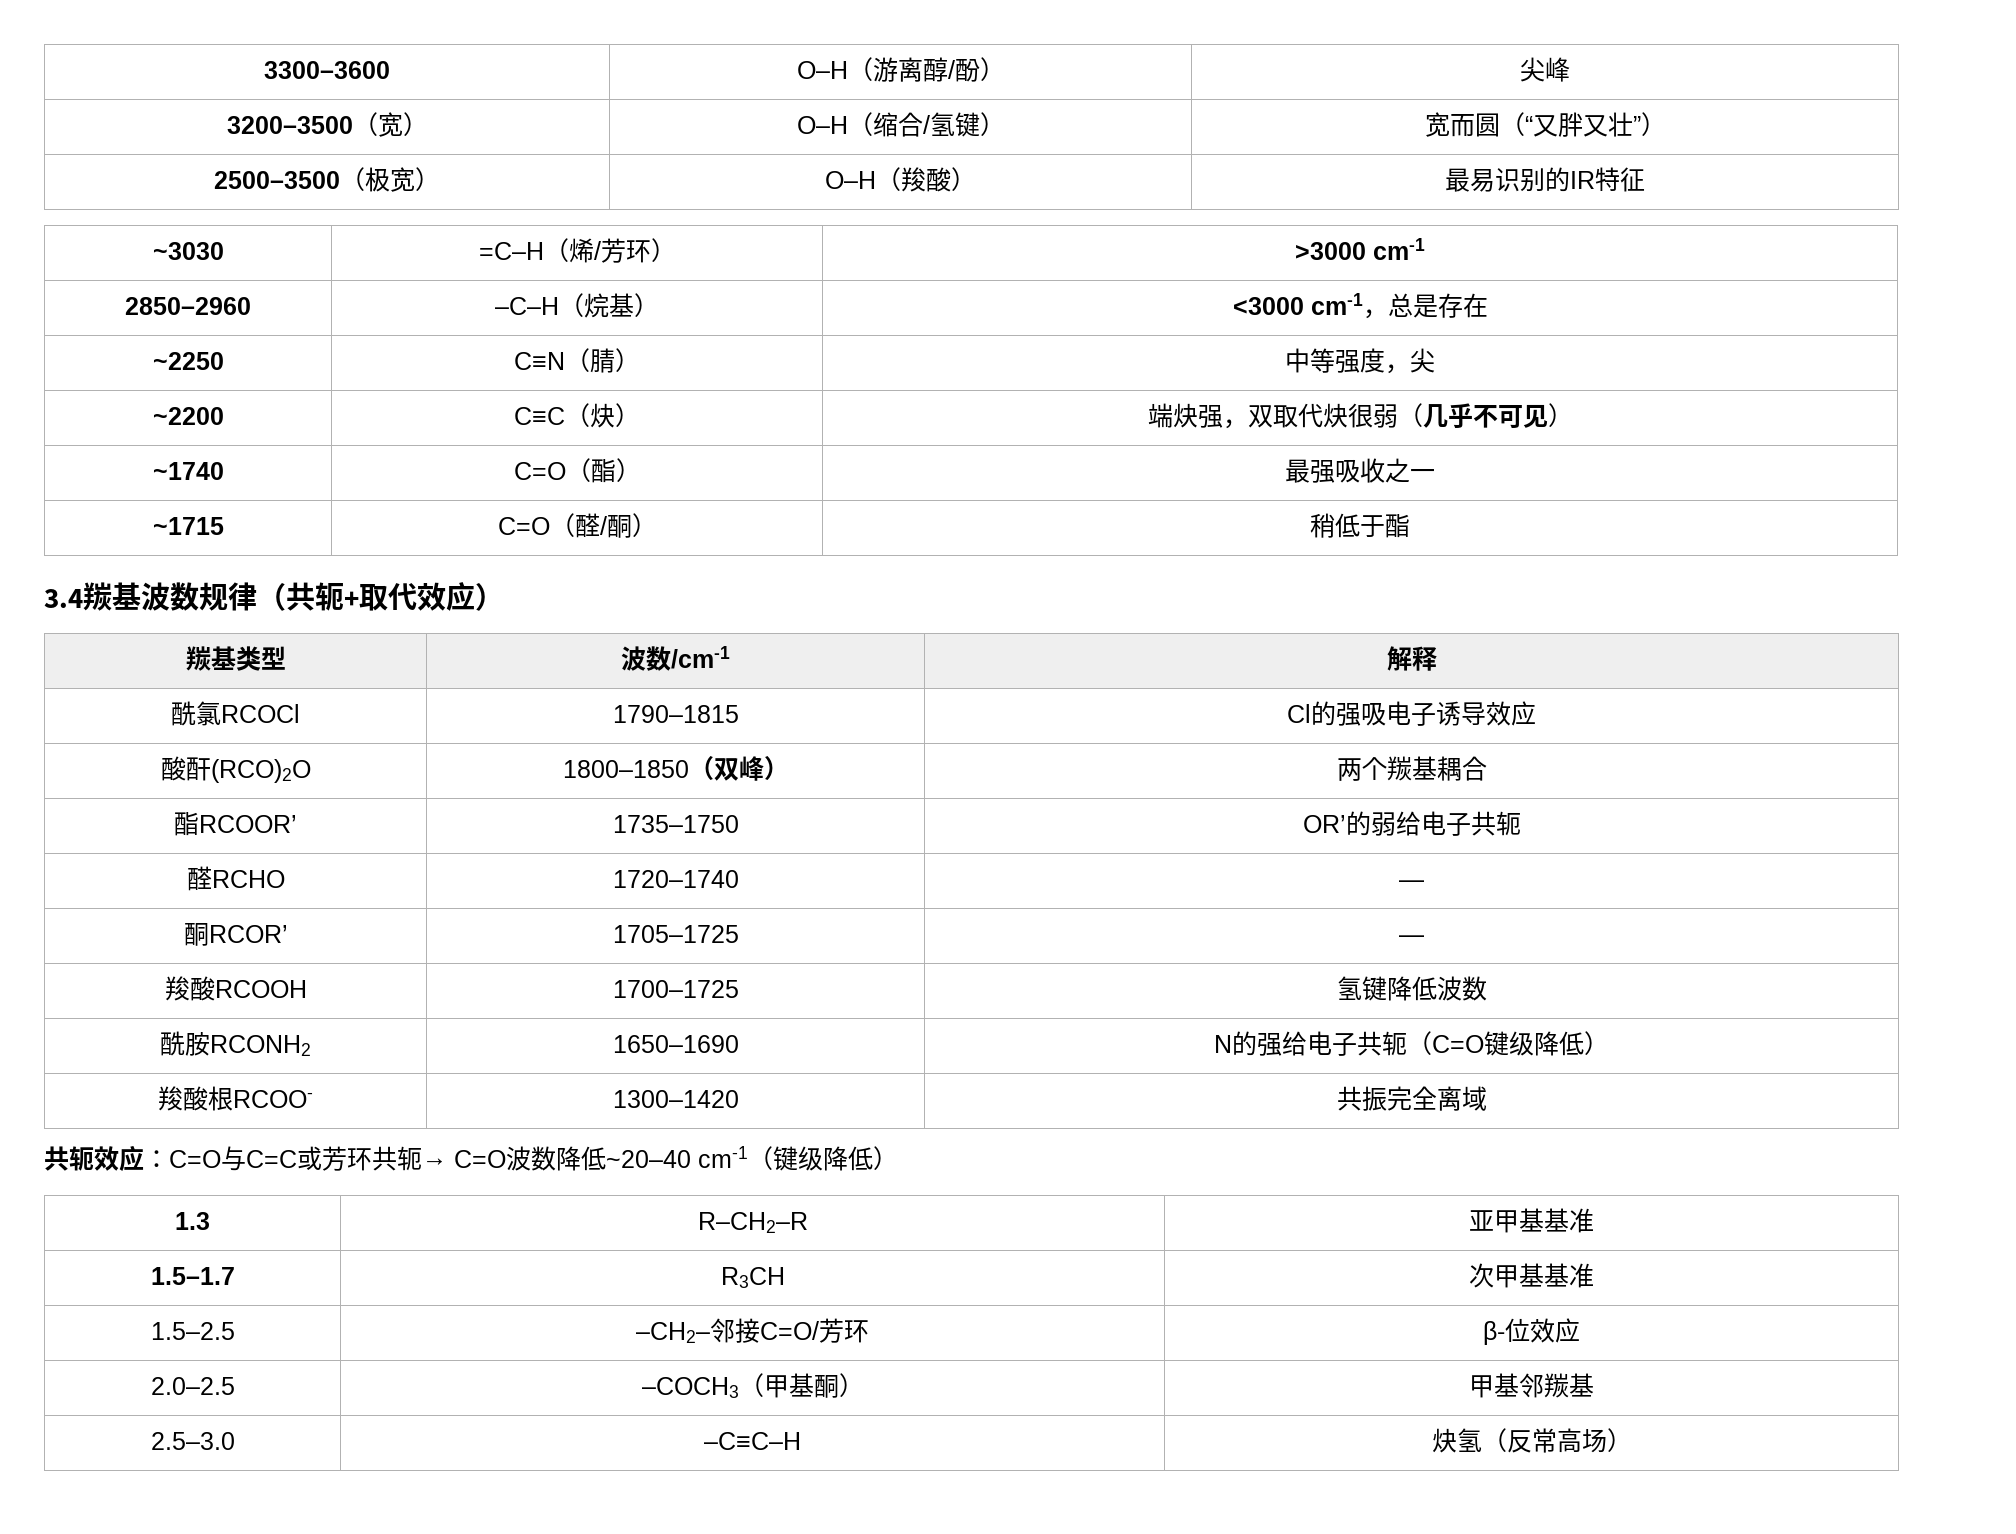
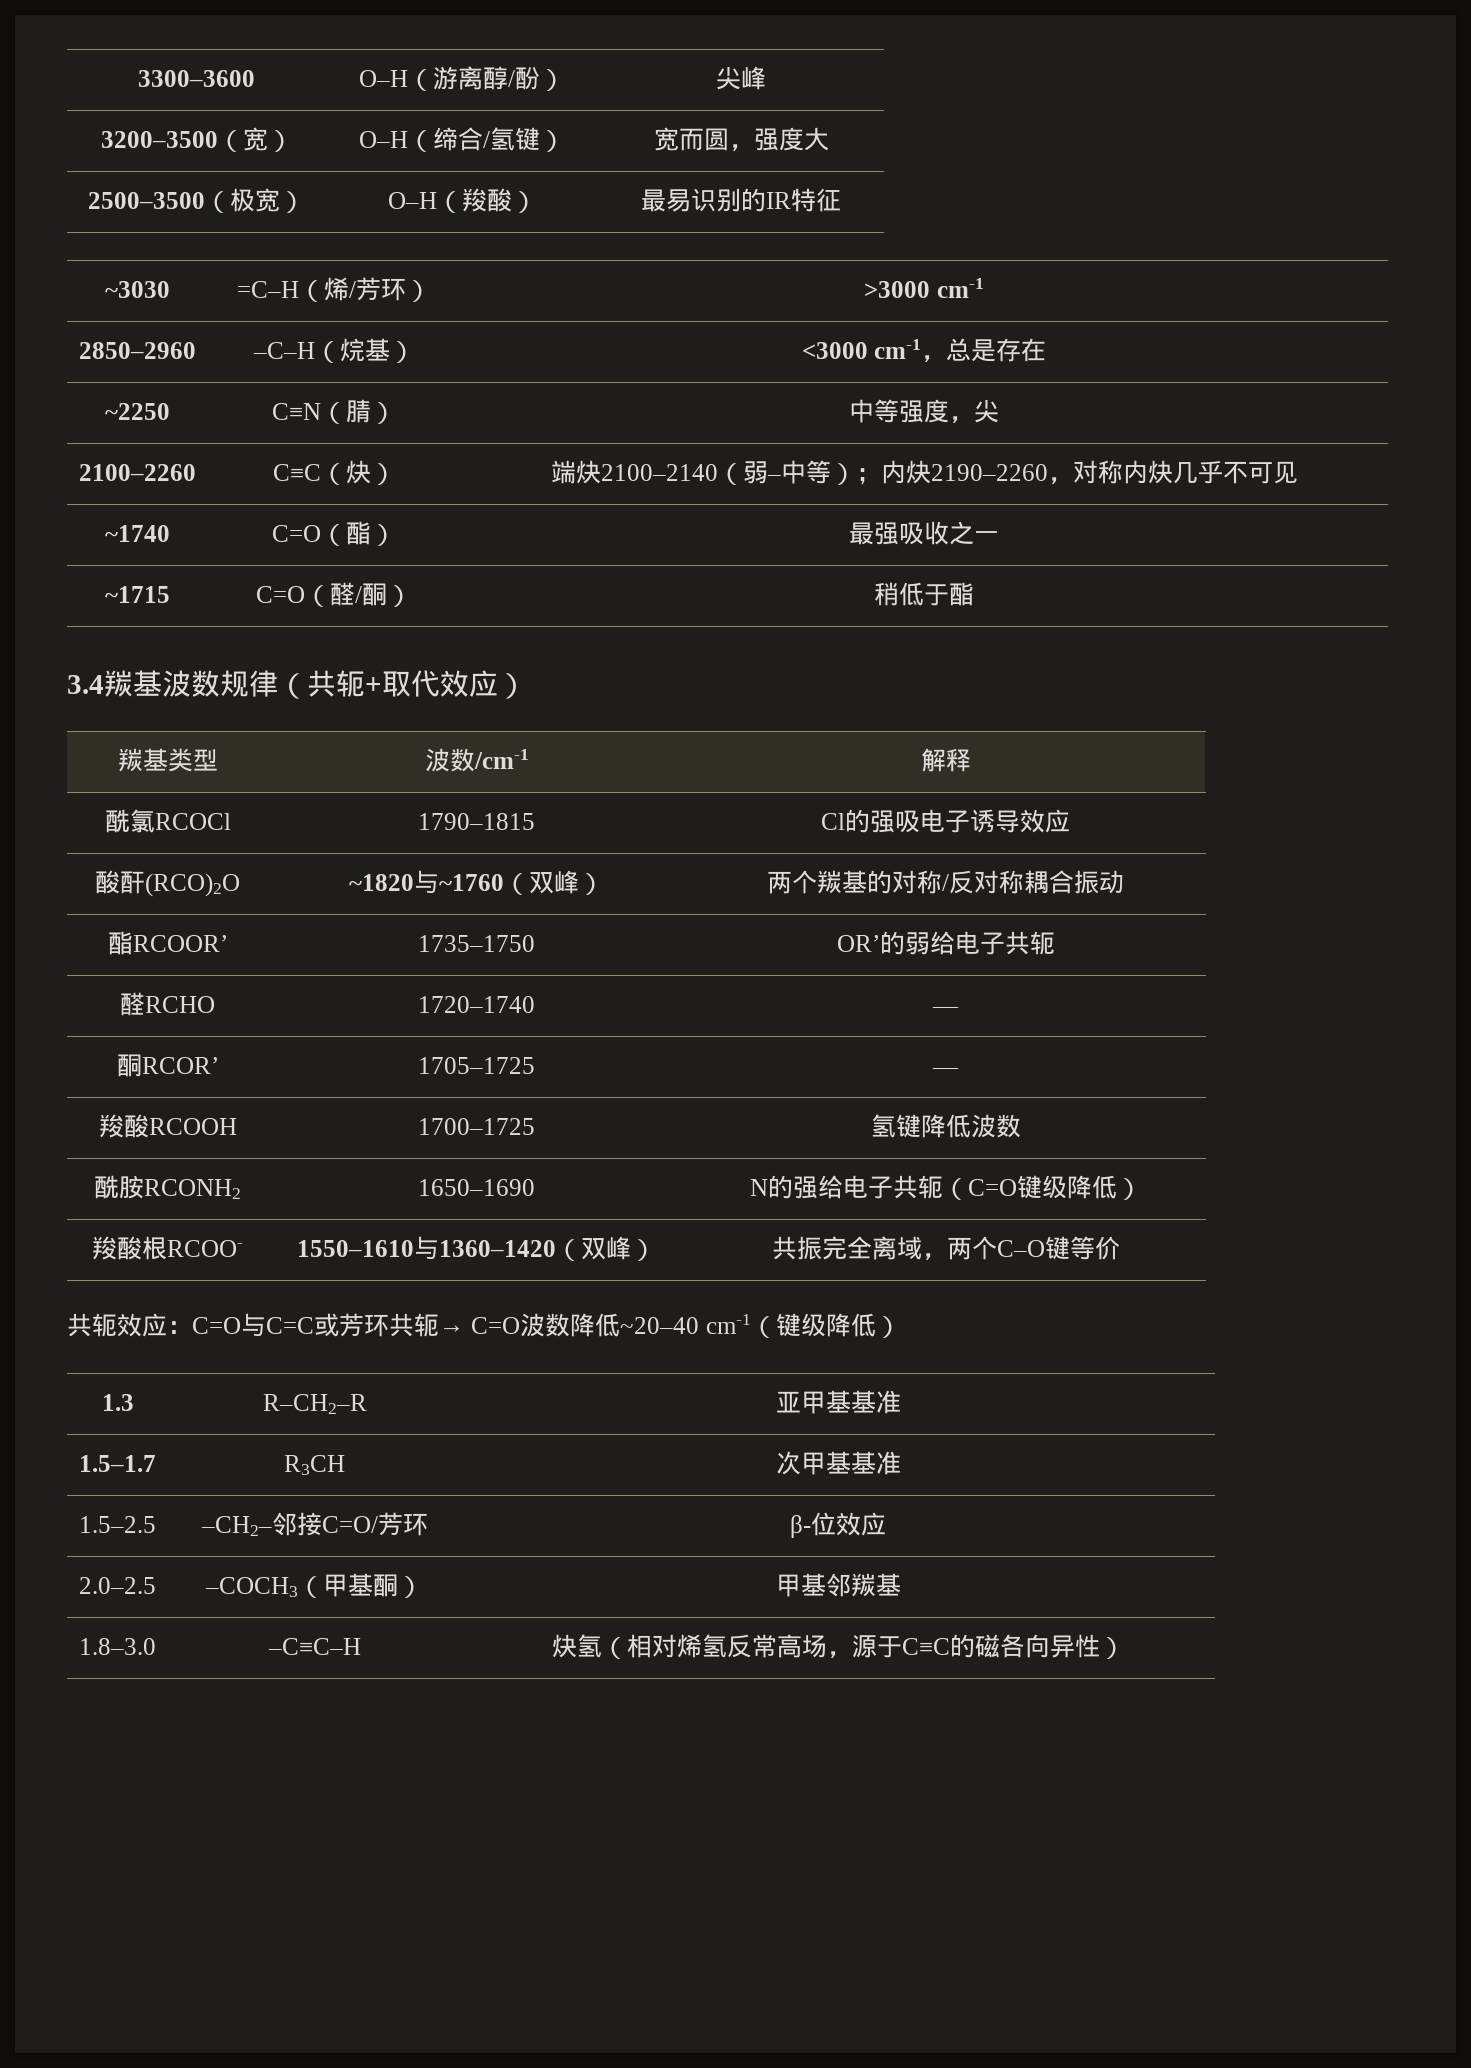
[872,112,898,137] 缩 -> [433,127,458,151] 缔
[1499,112,1666,137] （“又胖又壮”） -> [728,127,829,152] ，强度大
[152,407,224,425] ~2200 -> [79,464,196,481] 2100–2260
[1197,403,1423,429] 强，双取代炔很弱（ -> [600,460,1173,485] 2100–2140（弱–中等）；内炔2190–2260，对称内炔
[1547,403,1573,427] ） -> (1298, 472) none
[562,760,689,778] 1800–1850 -> [349,870,504,894] ~1820与~1760
(1437, 768) none -> [867,870,1024,894] 的对称/反对称
(1487, 768) none -> [1074,870,1124,894] 振动
[612,1090,739,1108] 1300–1420 -> [297,1236,656,1261] 1550–1610与1360–1420（双峰）
(1487, 1098) none -> [921,1236,1120,1261] ，两个C–O键等价
[150,1432,235,1450] 2.5–3.0 -> [79,1638,156,1655] 1.8–3.0
[1506,1428,1607,1453] 反常高场 -> [626,1634,1100,1659] 相对烯氢反常高场，源于C≡C的磁各向异性

